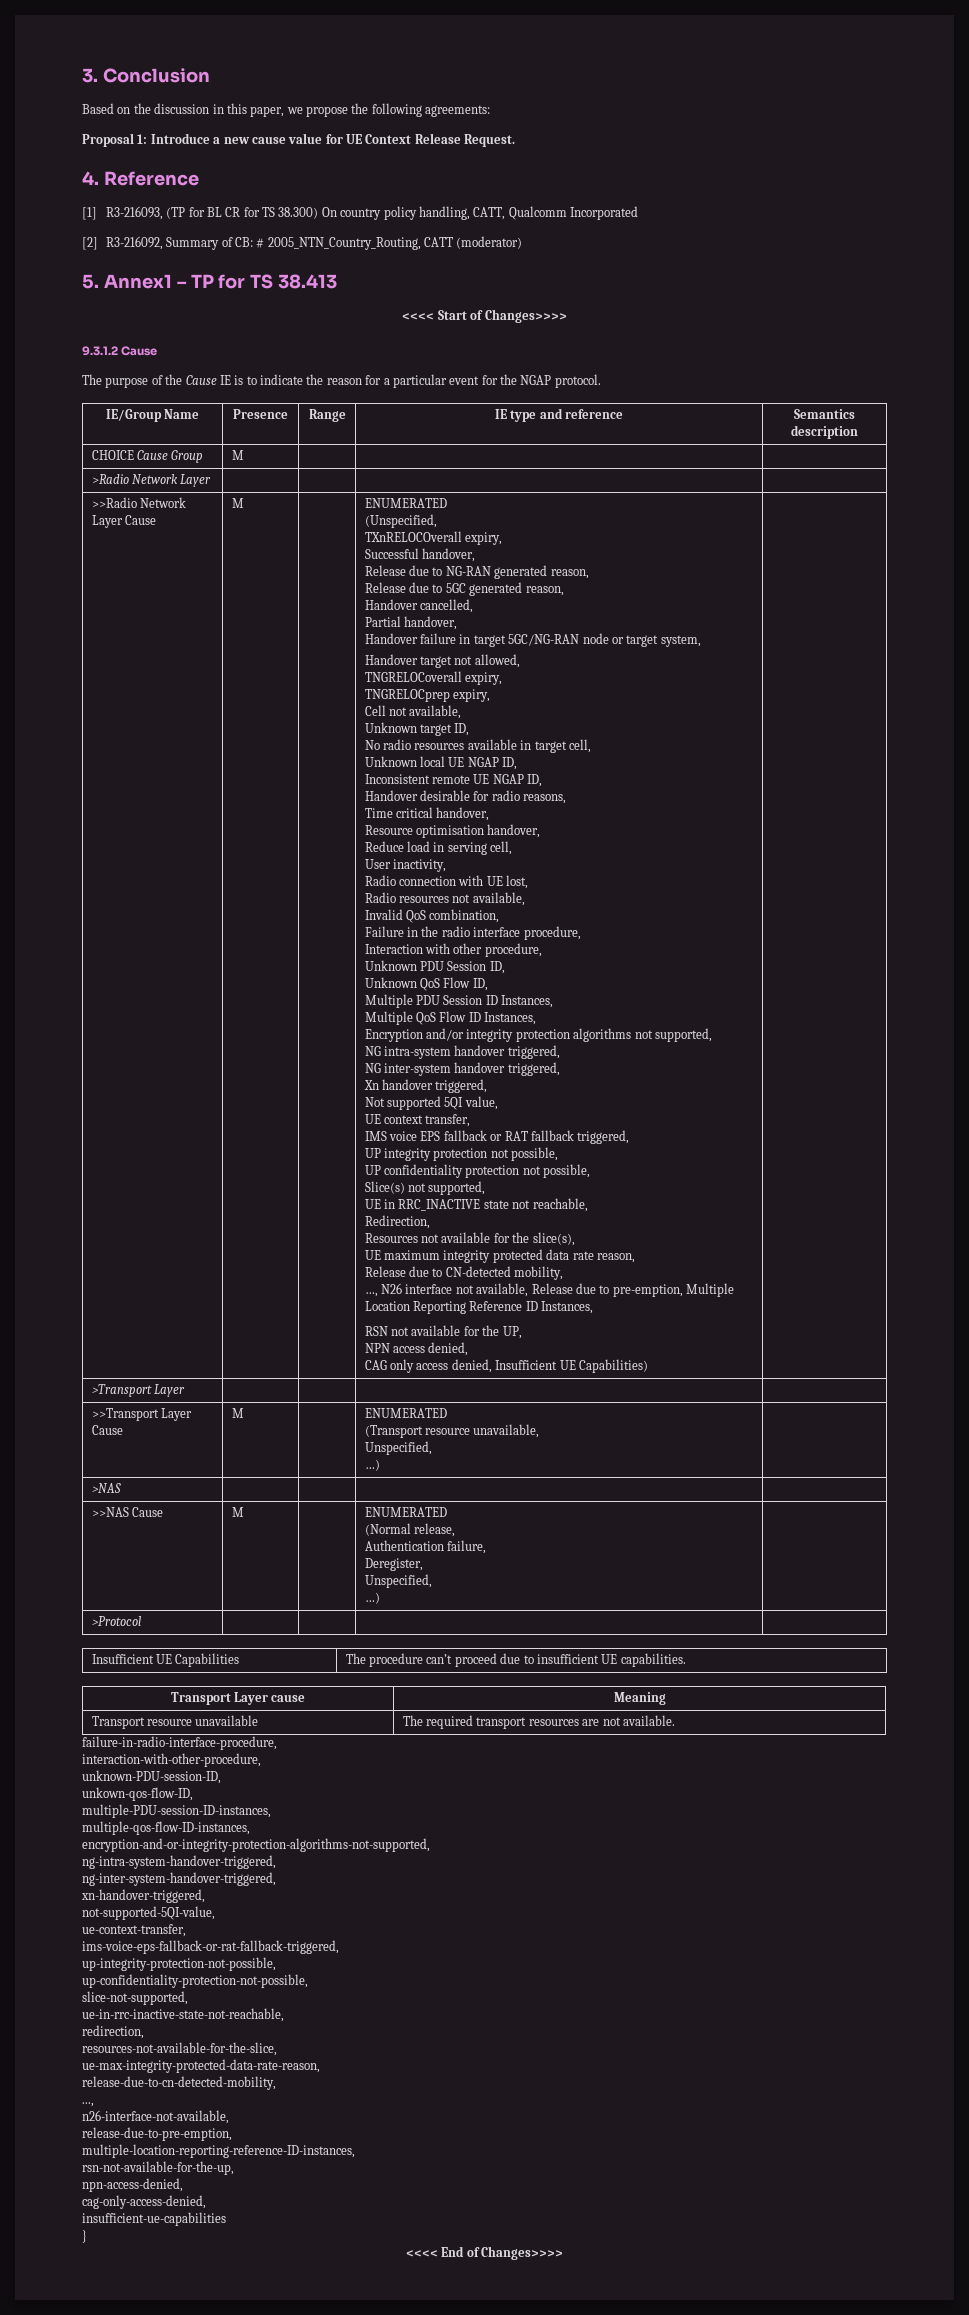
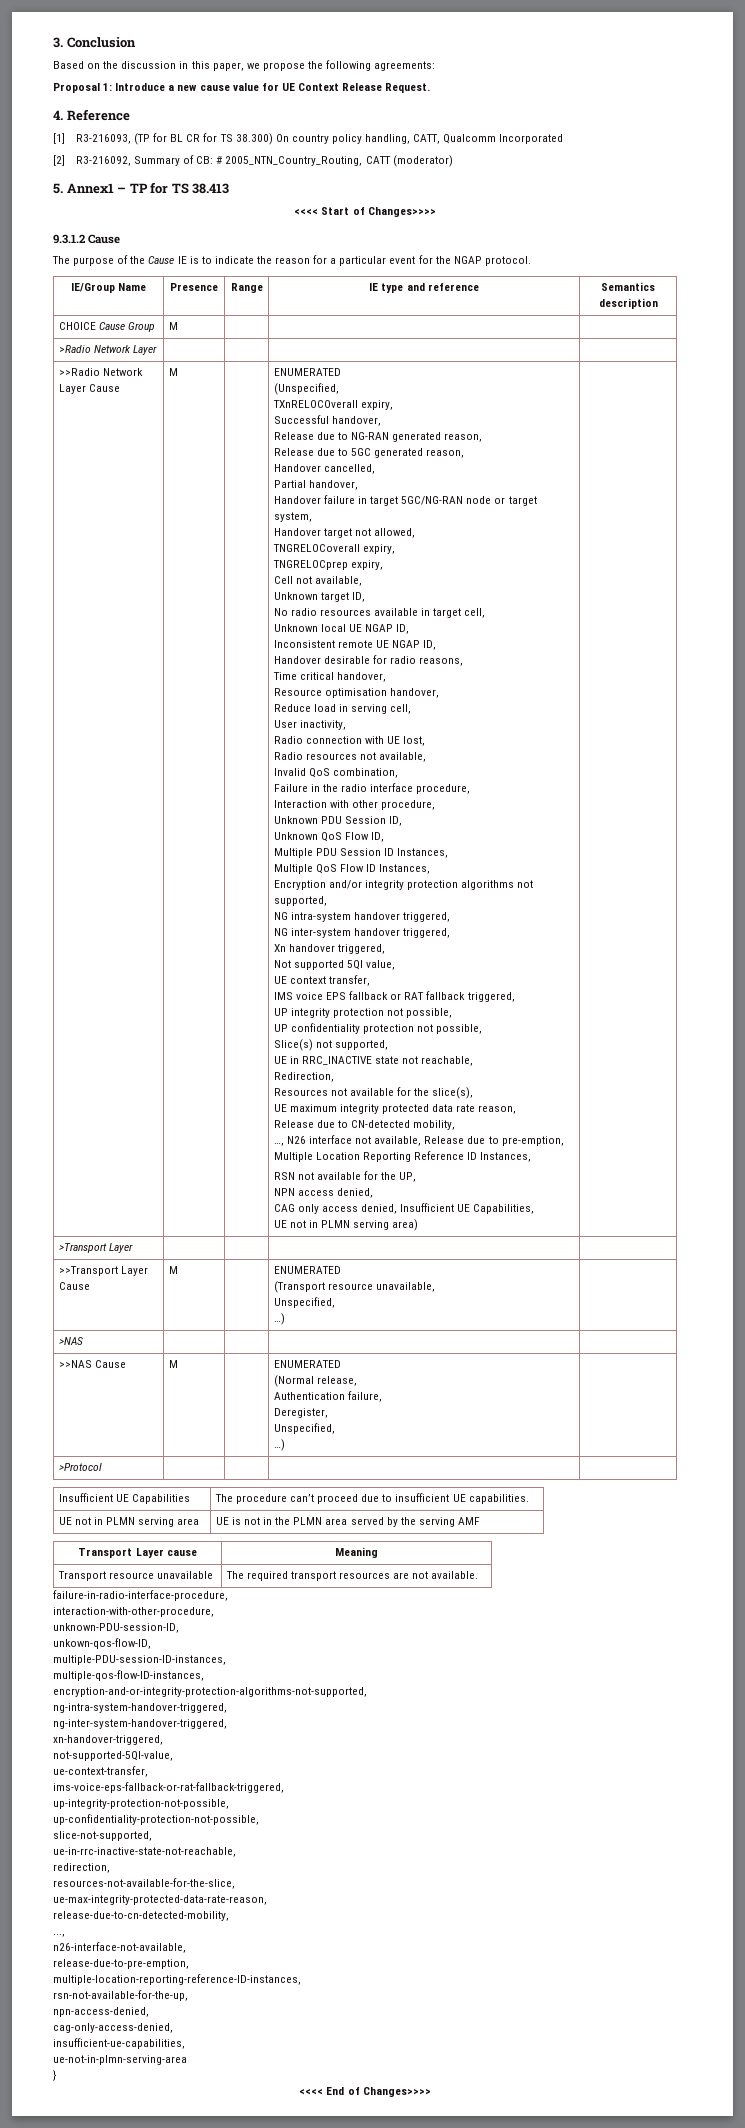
[578,1359,648,1373] Capabilities) -> [473,1204,535,1214] [273,1219,419,1231] Capabilities, // UE not in PLMN serving area)
(686, 1660) none -> [58,1517,200,1527] [215,1517,480,1527] // UE not in PLMN serving area | UE is not in the PLMN area served by the serving AMF
[82,2212,226,2226] insufficient-ue-capabilities -> [53,2038,185,2049] [53,2055,187,2065] insufficient-ue-capabilities, // ue-not-in-plmn-serving-area

